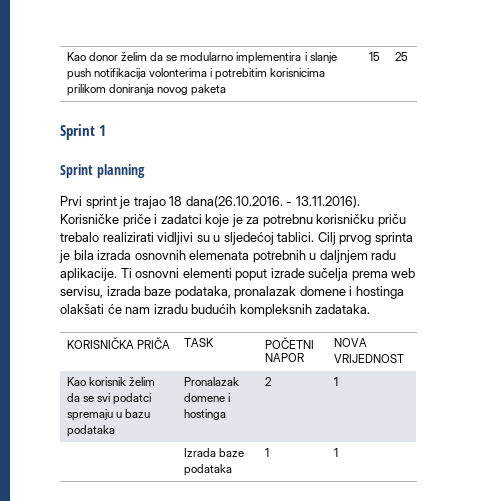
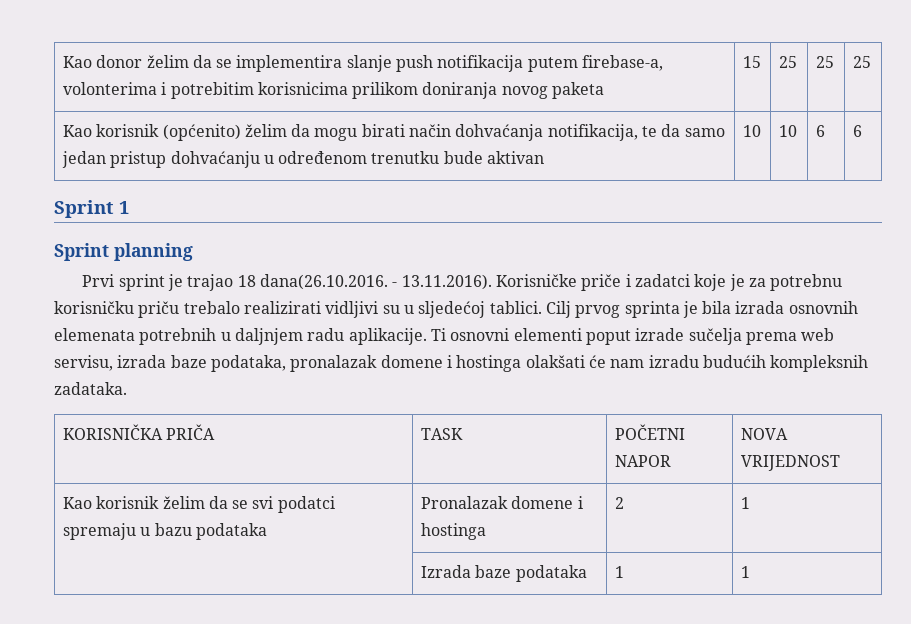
[180,52,307,64] modularno implementira i -> [236,55,343,72] implementira
(146, 73) none -> [527,55,664,72] putem firebase-a,
(408, 56) none -> [815,56,834,68] [852,56,871,68] [62,124,725,141] [61,151,545,168] [742,125,761,137] [778,125,797,137] [815,125,825,137] [852,125,862,137] | 25 | 25 // Kao korisnik (općenito) želim da mogu birati način dohvaćanja notifikacija, te da samo jedan pristup dohvaćanju u određenom trenutku bude aktivan | 10 | 10 | 6 | 6

